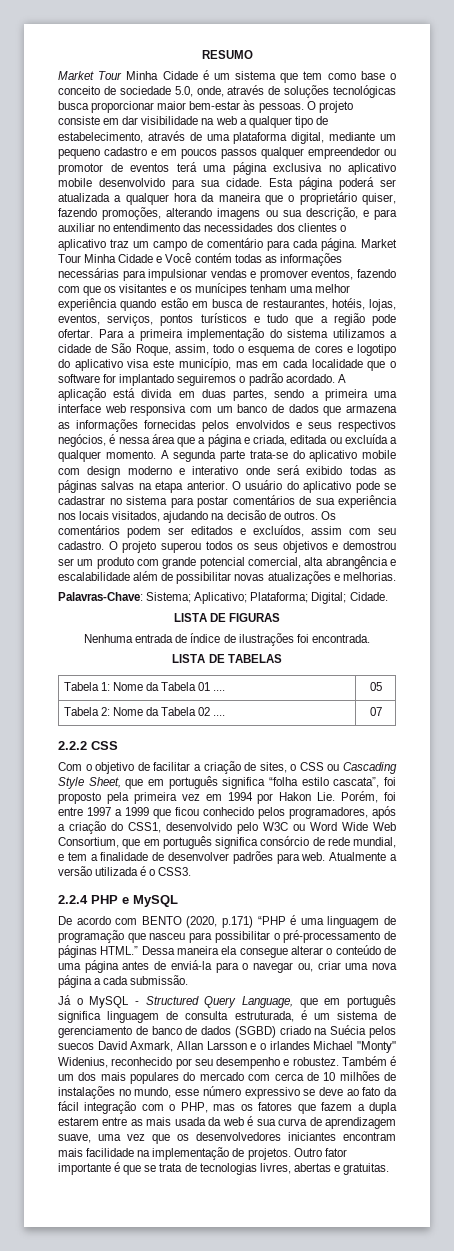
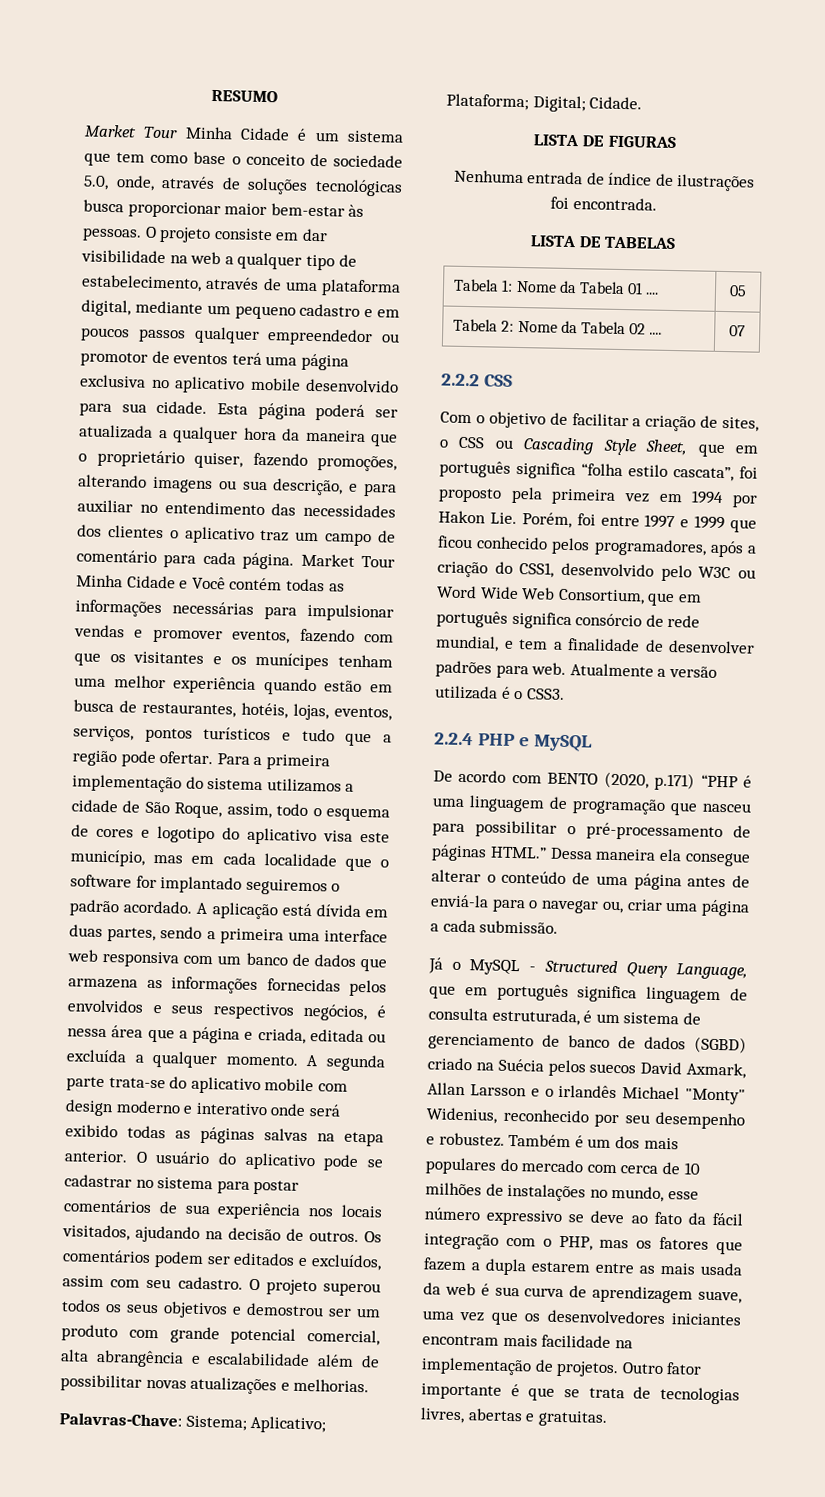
[141,389,173,398] divida -> [315,904,361,918] dívida
[115,809,122,816] a -> [680,519,690,528] e
[372,963,397,970] nova -> (699, 906) none
[269,1041,310,1050] irlandes -> [558,1084,618,1099] irlandês

